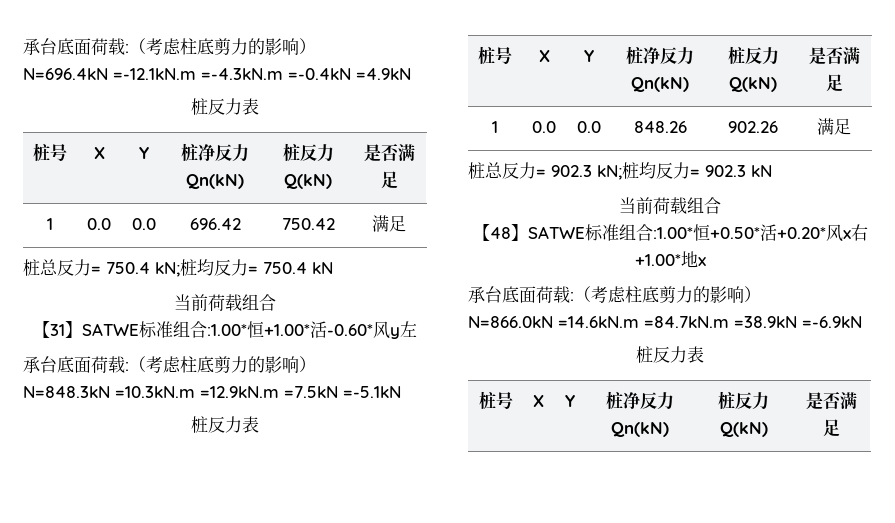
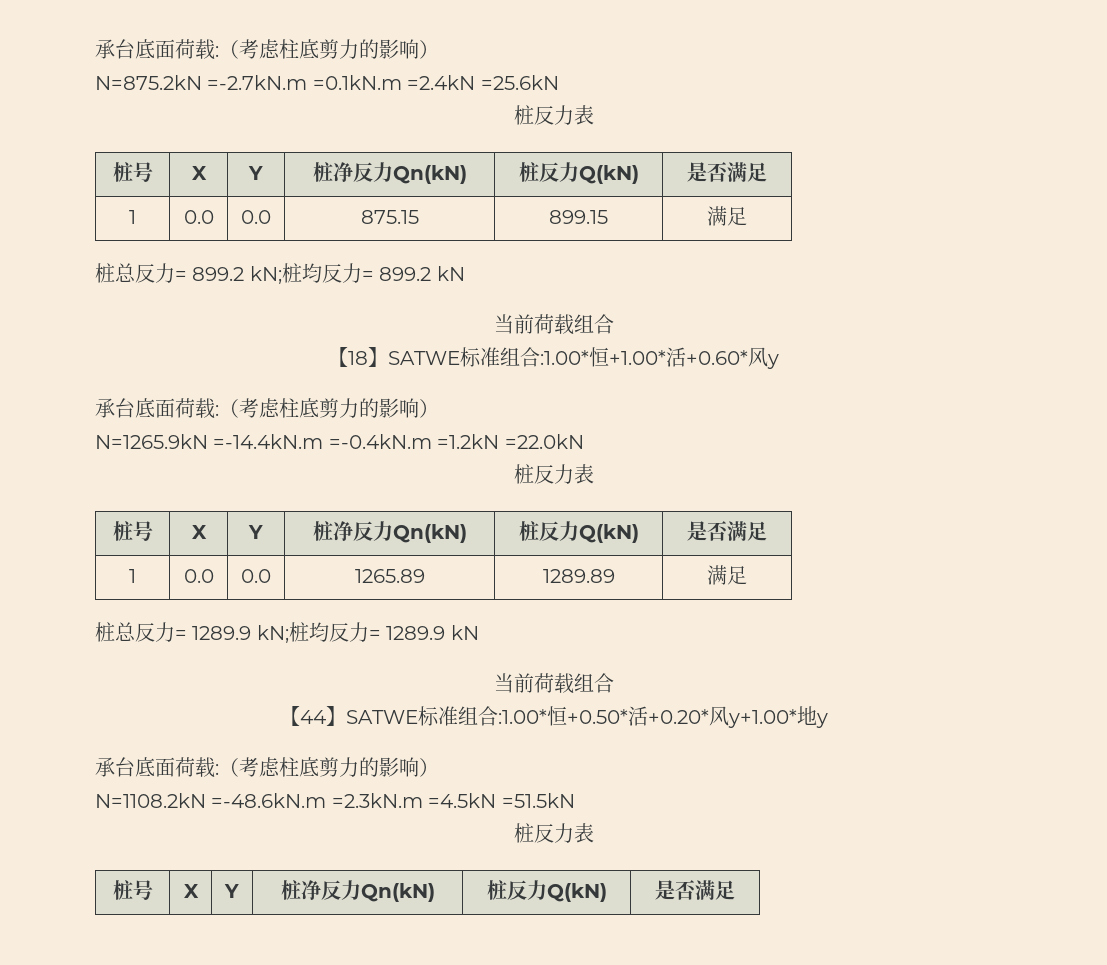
[23,68,411,80] N=696.4kN =-12.1kN.m =-4.3kN.m =-0.4kN =4.9kN -> [95,75,559,90] N=875.2kN =-2.7kN.m =0.1kN.m =2.4kN =25.6kN
[189,218,241,230] [281,218,335,230] [372,215,406,232] [23,259,333,277] [174,294,276,311] [33,321,65,338] 696.42 | 750.42 | 满足 // 桩总反力= 750.4 kN;桩均反力= 750.4 kN // 当前荷载组合 // 【31 -> [360,210,419,224] [549,210,608,224] [707,206,747,226] [95,263,465,284] [493,314,614,335] [328,347,368,367] 875.15 | 899.15 | 满足 // 桩总反力= 899.2 kN;桩均反力= 899.2 kN // 当前荷载组合 // 【18
[327,324,373,336] -0.60* -> [686,350,748,365] +0.60*
[400,321,417,337] 左 -> (779, 361) none
[23,386,401,398] N=848.3kN =10.3kN.m =12.9kN.m =7.5kN =-5.1kN -> [95,434,584,449] N=1265.9kN =-14.4kN.m =-0.4kN.m =1.2kN =22.0kN
[633,121,687,133] [728,121,778,133] [817,118,851,135] [468,162,772,180] [619,197,721,214] [472,224,511,241] 848.26 | 902.26 | 满足 // 桩总反力= 902.3 kN;桩均反力= 902.3 kN // 当前荷载组合 // 【48 -> [354,569,425,583] [542,569,615,583] [707,565,747,585] [95,622,479,643] [493,673,614,694] [279,706,326,726] 1265.89 | 1289.89 | 满足 // 桩总反力= 1289.9 kN;桩均反力= 1289.9 kN // 当前荷载组合 // 【44
[842,224,868,241] [634,251,706,268] x右+1.00*地x -> [727,706,828,728] y+1.00*地y
[468,316,862,328] N=866.0kN =14.6kN.m =84.7kN.m =38.9kN =-6.9kN -> [95,793,575,808] N=1108.2kN =-48.6kN.m =2.3kN.m =4.5kN =51.5kN

